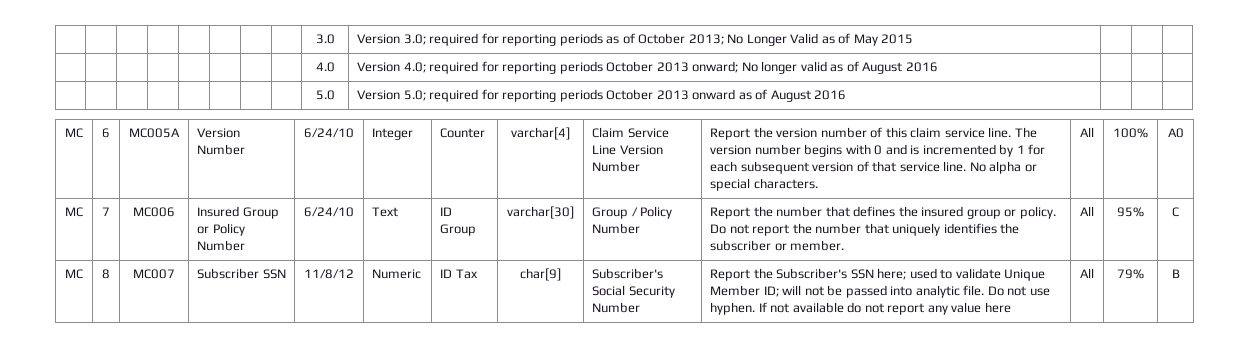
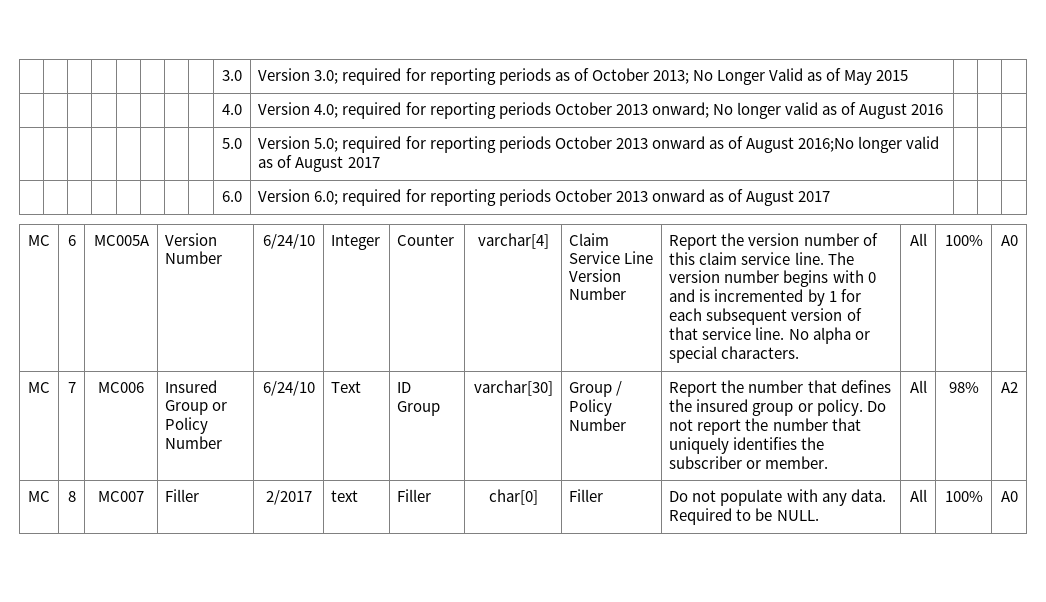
[814,90,847,100] 2016 -> [797,136,940,153] [258,155,380,172] [222,191,242,202] [258,189,830,206] 2016;No longer valid as of August 2017 | | | // | | | | | | | | 6.0 | Version 6.0; required for reporting periods October 2013 onward as of August 2017
[1117,207,1144,217] [1172,207,1179,217] 95% | C -> [948,382,979,393] [1000,382,1018,393] 98% | A2
[197,268,286,279] [304,269,354,279] [372,269,422,279] [440,269,478,279] [520,268,561,281] [592,268,664,279] [592,285,675,298] [592,302,641,313] [710,268,1046,281] [710,285,1050,298] [710,302,1011,315] [1080,268,1094,278] [1117,269,1144,279] [1171,269,1180,278] Subscriber SSN | 11/8/12 | Numeric | ID Tax | char[9] | Subscriber's Social Security Number | Report the Subscriber's SSN here; used to validate Unique Member ID; will not be passed into analytic file. Do not use hyphen. If not available do not report any value here | All | 79% | B -> [165,489,200,502] [265,490,312,505] [331,490,359,502] [397,489,432,502] [488,489,538,505] [569,489,604,502] [669,489,886,506] [669,508,819,525] [909,489,927,502] [944,491,983,502] [1000,491,1018,502] Filler | 2/2017 | text | Filler | char[0] | Filler | Do not populate with any data. Required to be NULL. | All | 100% | A0

